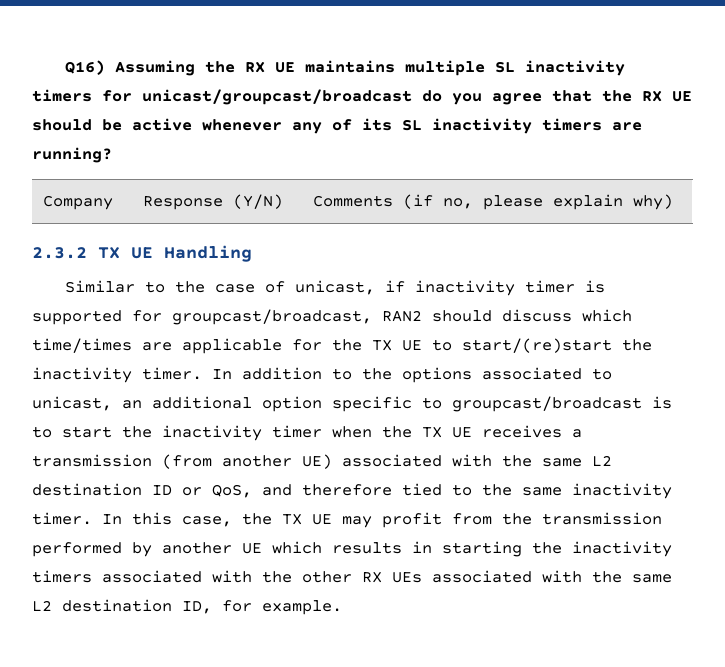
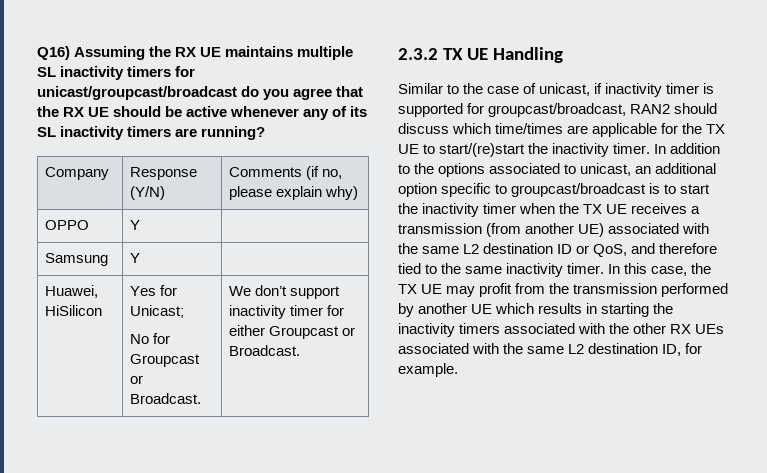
(674, 202) none -> [44,220,89,230] [129,220,140,230] [44,253,108,266] [129,253,140,263] [44,285,98,298] [44,305,102,316] [129,285,177,296] [129,305,184,318] [129,333,170,344] [129,354,200,367] [129,375,143,384] [129,393,201,404] [228,285,341,299] [228,305,345,319] [228,325,356,339] [228,345,300,356] // OPPO | Y | // Samsung | Y | // Huawei, HiSilicon | Yes for Unicast; // No for Groupcast or Broadcast. | We don’t support inactivity timer for either Groupcast or Broadcast.

